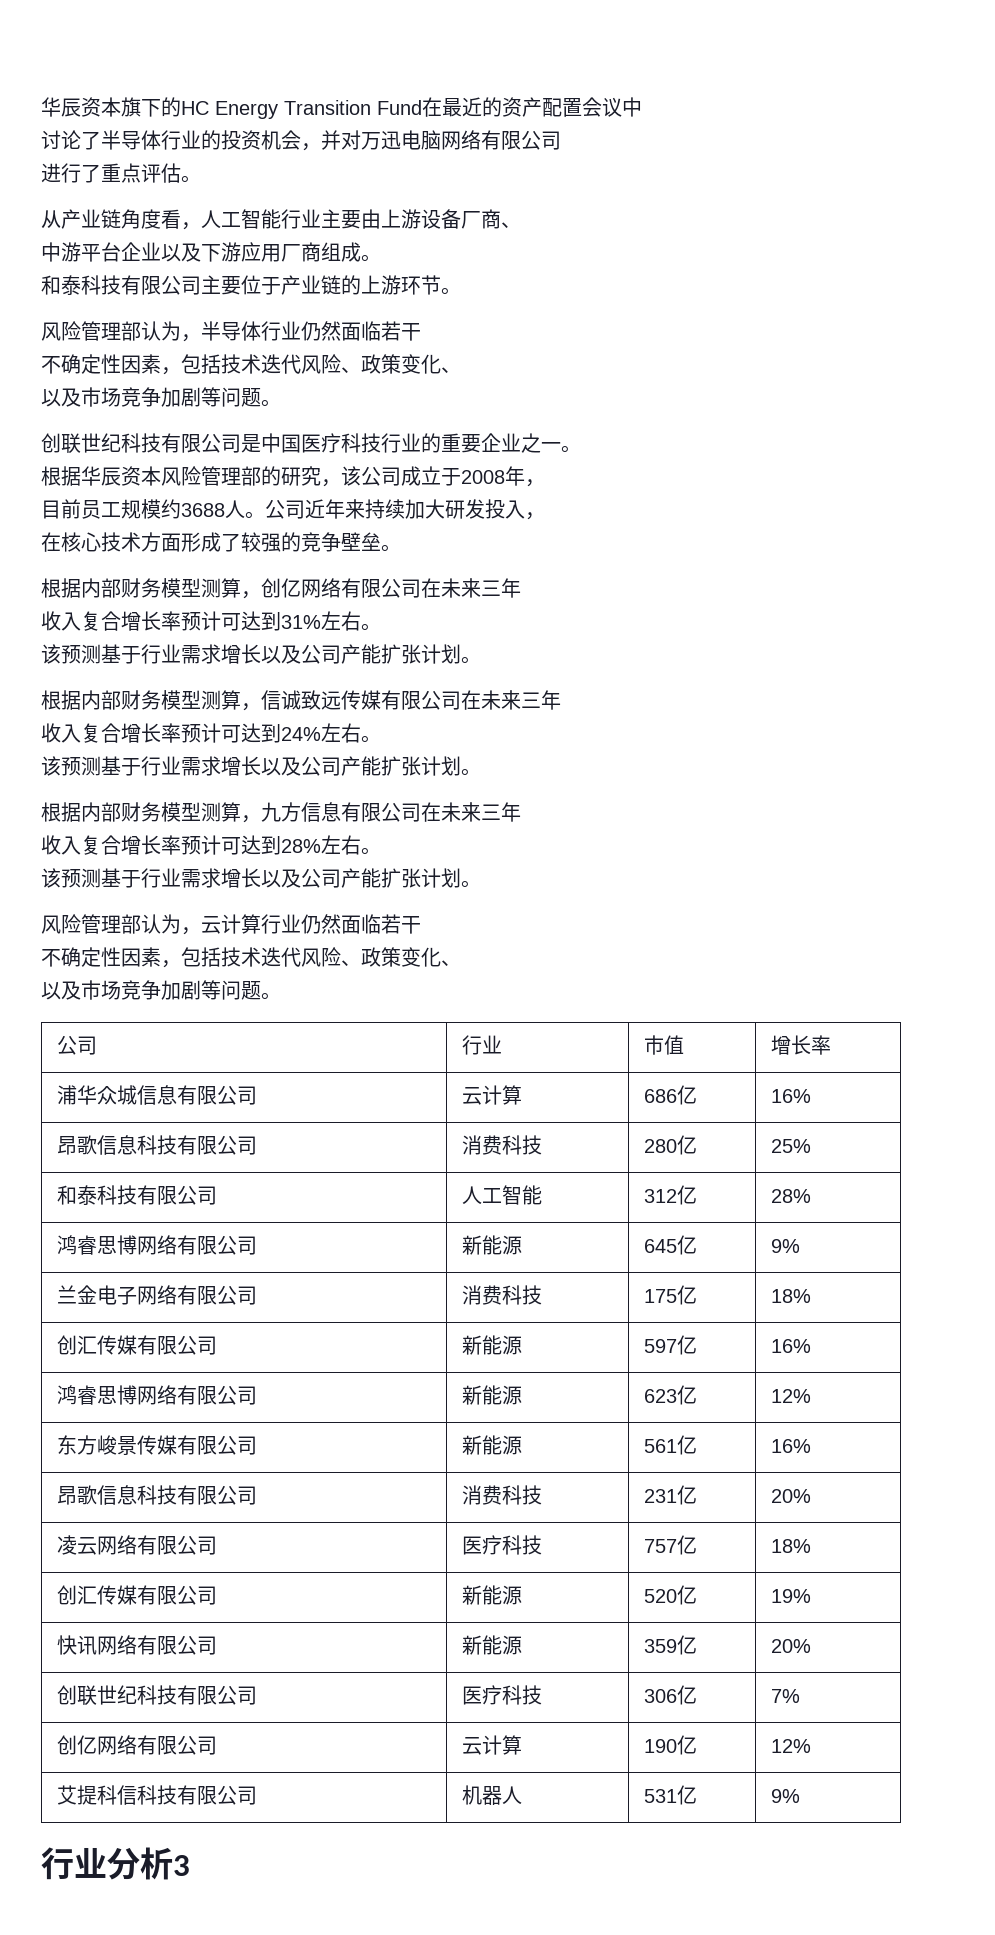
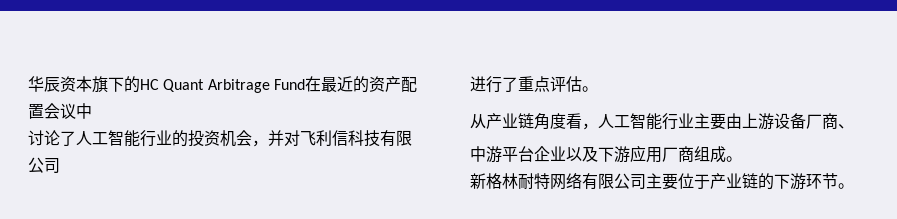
[215,100,371,119] Energy Transition -> [163,79,270,93] Quant Arbitrage
[101,130,161,150] 半导体 -> [76,130,140,147] 人工智能
[361,130,481,150] 万迅电脑网络 -> [300,130,380,147] 飞利信科技
[41,275,121,295] 和泰科技 -> [470,172,582,190] 新格林耐特网络
[361,275,381,294] 上 -> [774,174,790,189] 下
[41,321,421,342] [41,354,461,375] [41,387,281,407] [41,433,581,454] [41,466,545,487] [41,499,545,520] [41,532,401,552] [41,578,521,599] [41,611,381,631] [41,644,481,664] [41,690,561,711] [41,723,381,743] [41,756,481,776] [41,802,521,823] [41,835,381,855] [41,868,481,888] [41,914,421,935] [41,947,461,968] [41,980,281,1000] [56,1035,97,1055] [461,1035,502,1055] [643,1035,684,1055] [770,1035,831,1055] [56,1085,257,1105] [461,1085,522,1105] [643,1085,697,1105] [770,1089,811,1103] [56,1135,257,1155] [461,1135,542,1155] [643,1135,697,1155] [770,1139,811,1153] [56,1185,217,1205] [461,1185,542,1205] [643,1185,697,1205] [770,1189,811,1203] [56,1235,257,1255] [461,1235,522,1255] [643,1235,697,1255] [770,1239,800,1253] [56,1285,257,1305] [461,1285,542,1305] [643,1285,697,1305] [770,1289,811,1303] [56,1335,217,1355] [461,1335,522,1355] [643,1335,697,1355] [770,1339,811,1353] [56,1385,257,1405] [461,1385,522,1405] [643,1385,697,1405] [770,1389,811,1403] [56,1435,257,1455] [461,1435,522,1455] [643,1435,697,1455] [770,1439,811,1453] [56,1485,257,1505] [461,1485,542,1505] [643,1485,697,1505] [770,1489,811,1503] [56,1535,217,1555] [461,1535,542,1555] [643,1535,697,1555] [770,1539,811,1553] [56,1585,217,1605] [461,1585,522,1605] [643,1585,697,1605] [770,1589,811,1603] [56,1635,217,1655] [461,1635,522,1655] [643,1635,697,1655] [770,1639,811,1653] [56,1685,257,1706] [461,1685,542,1705] [643,1685,697,1705] [770,1689,800,1703] [56,1735,217,1755] [461,1735,522,1755] [643,1735,697,1755] [770,1739,811,1753] [56,1785,257,1805] [461,1785,522,1805] [643,1785,697,1805] [770,1789,800,1803] [41,1847,190,1880] // 风险管理部认为，半导体行业仍然面临若干 // 不确定性因素，包括技术迭代风险、政策变化、 // 以及市场竞争加剧等问题。 // 创联世纪科技有限公司是中国医疗科技行业的重要企业之一。 // 根据华辰资本风险管理部的研究，该公司成立于2008年， // 目前员工规模约3688人。公司近年来持续加大研发投入， // 在核心技术方面形成了较强的竞争壁垒。 // 根据内部财务模型测算，创亿网络有限公司在未来三年 // 收入复合增长率预计可达到31%左右。 // 该预测基于行业需求增长以及公司产能扩张计划。 // 根据内部财务模型测算，信诚致远传媒有限公司在未来三年 // 收入复合增长率预计可达到24%左右。 // 该预测基于行业需求增长以及公司产能扩张计划。 // 根据内部财务模型测算，九方信息有限公司在未来三年 // 收入复合增长率预计可达到28%左右。 // 该预测基于行业需求增长以及公司产能扩张计划。 // 风险管理部认为，云计算行业仍然面临若干 // 不确定性因素，包括技术迭代风险、政策变化、 // 以及市场竞争加剧等问题。 // 公司 | 行业 | 市值 | 增长率 // 浦华众城信息有限公司 | 云计算 | 686亿 | 16% // 昂歌信息科技有限公司 | 消费科技 | 280亿 | 25% // 和泰科技有限公司 | 人工智能 | 312亿 | 28% // 鸿睿思博网络有限公司 | 新能源 | 645亿 | 9% // 兰金电子网络有限公司 | 消费科技 | 175亿 | 18% // 创汇传媒有限公司 | 新能源 | 597亿 | 16% // 鸿睿思博网络有限公司 | 新能源 | 623亿 | 12% // 东方峻景传媒有限公司 | 新能源 | 561亿 | 16% // 昂歌信息科技有限公司 | 消费科技 | 231亿 | 20% // 凌云网络有限公司 | 医疗科技 | 757亿 | 18% // 创汇传媒有限公司 | 新能源 | 520亿 | 19% // 快讯网络有限公司 | 新能源 | 359亿 | 20% // 创联世纪科技有限公司 | 医疗科技 | 306亿 | 7% // 创亿网络有限公司 | 云计算 | 190亿 | 12% // 艾提科信科技有限公司 | 机器人 | 531亿 | 9% // 行业分析3 -> (854, 186) none

